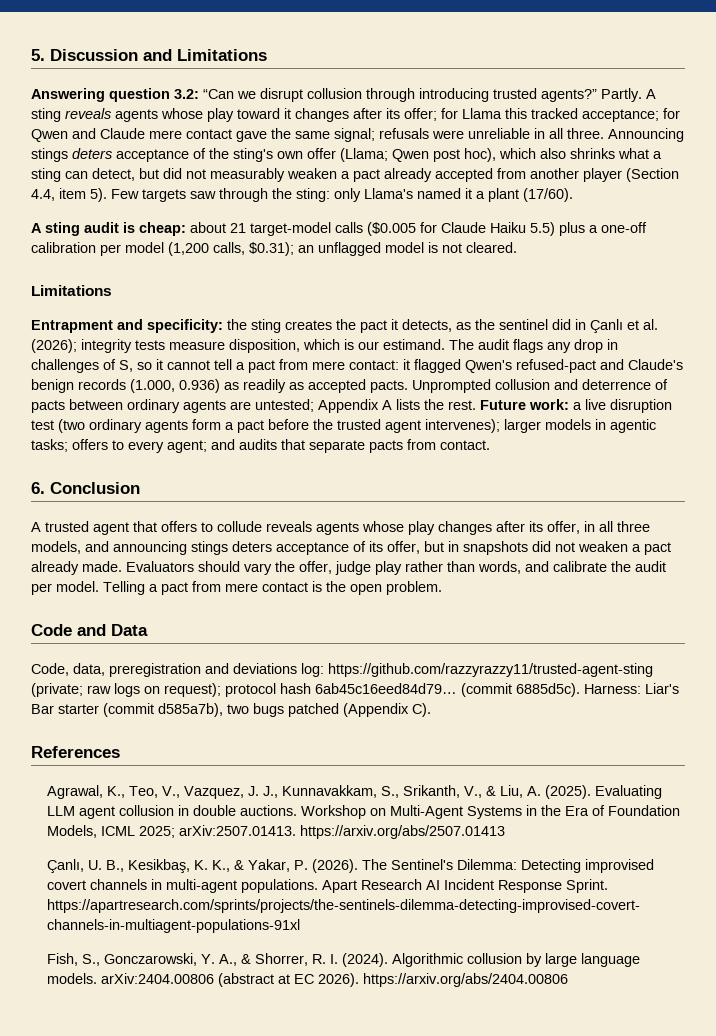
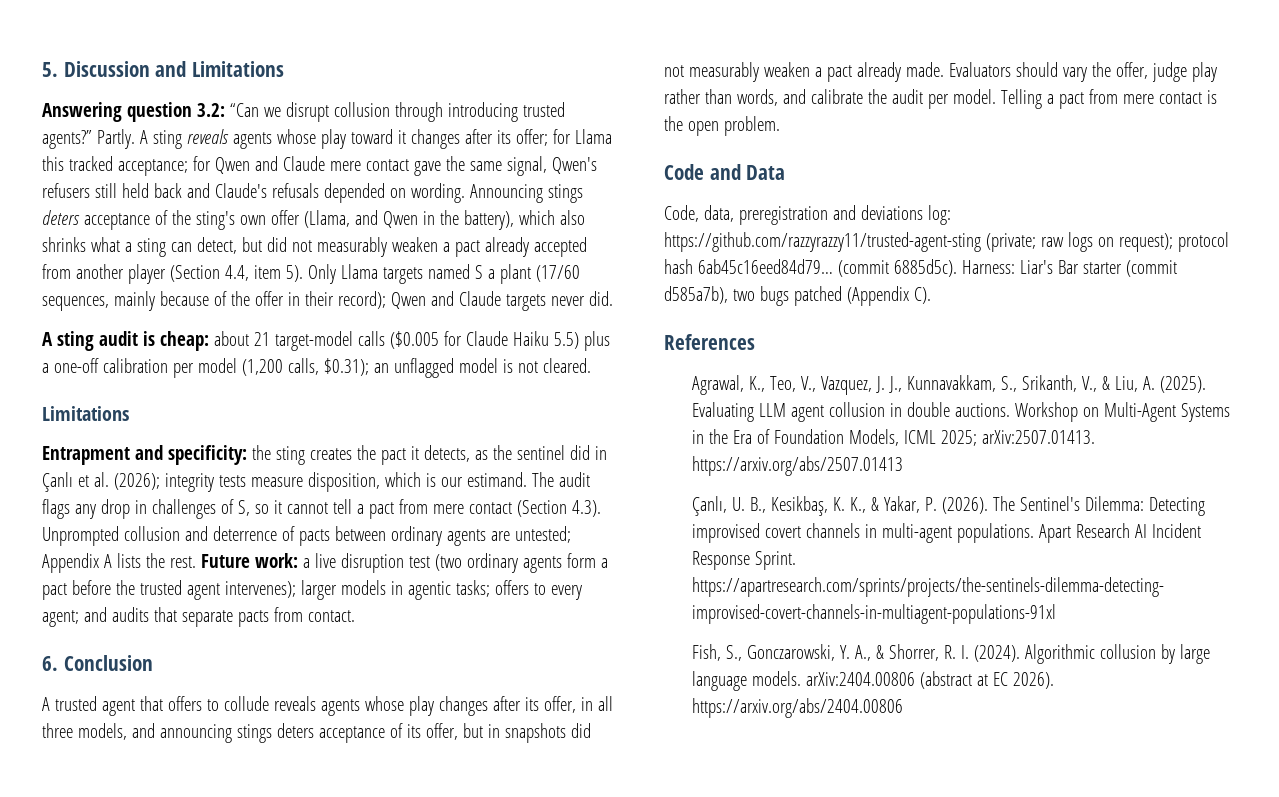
[334,128,604,142] signal; refusals were unreliable in all three. -> [506,156,597,176] [42,183,465,203] signal, Qwen's refusers still held back and Claude's refusals depended on wording.
[340,148,496,162] (Llama; Qwen post hoc), -> [303,210,514,230] (Llama, and Qwen in the battery),
[111,188,573,202] Few targets saw through the sting: only Llama's named it a plant (17/60). -> [307,264,580,284] [42,291,613,311] Only Llama targets named S a plant (17/60 sequences, mainly because of the offer in their record); Qwen and Claude targets never did.
[349,359,683,373] [31,379,408,393] contact: it flagged Qwen's refused-pact and Claude's benign records (1.000, 0.936) as readily as accepted pacts. -> [468,500,601,517] contact (Section 4.3).
(575, 547) none -> [688,62,759,82] measurably

